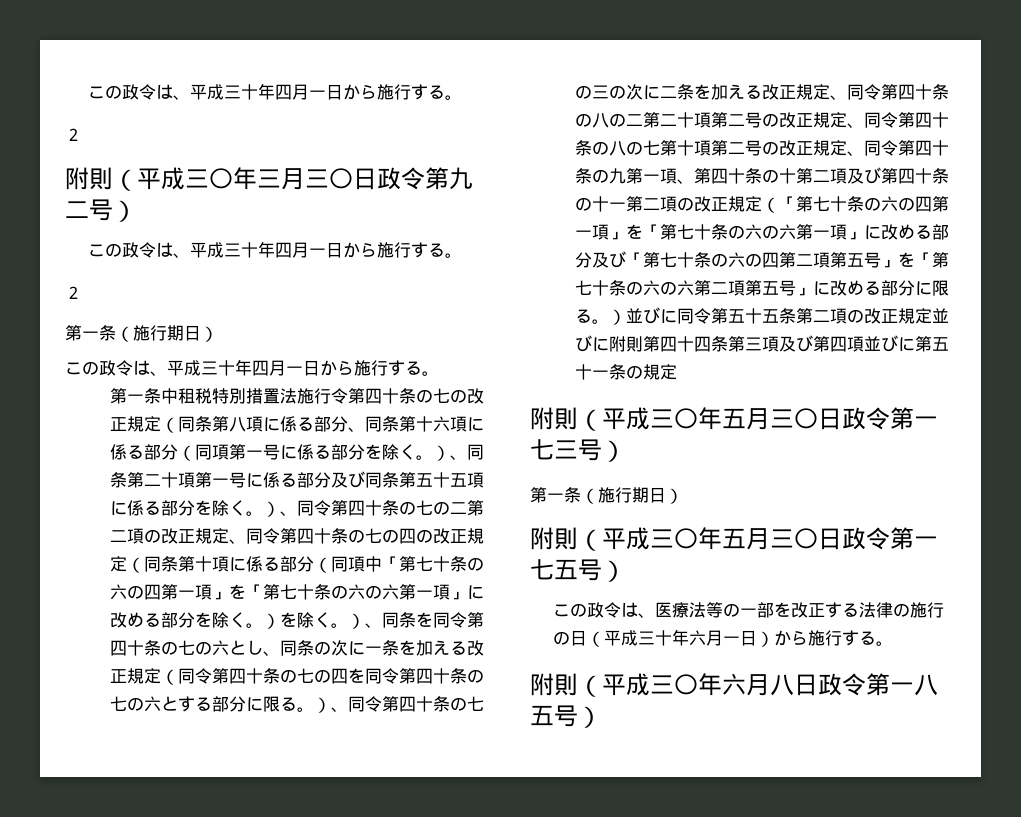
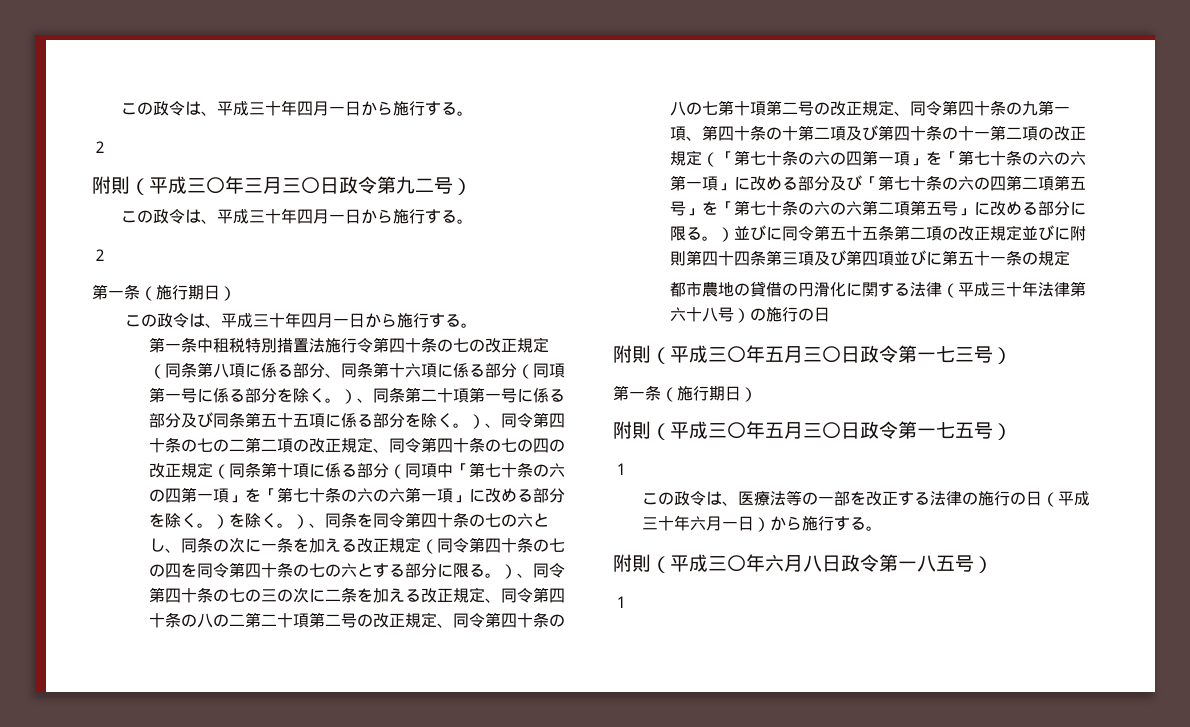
(678, 372) none -> [670,281,1087,298] [670,307,831,323] // 都市農地の貸借の円滑化に関する法律（平成三十年法律第六十八号）の施行の日
(626, 571) none -> [613,463,629,475] // １
(602, 717) none -> [613,596,629,608] // １

